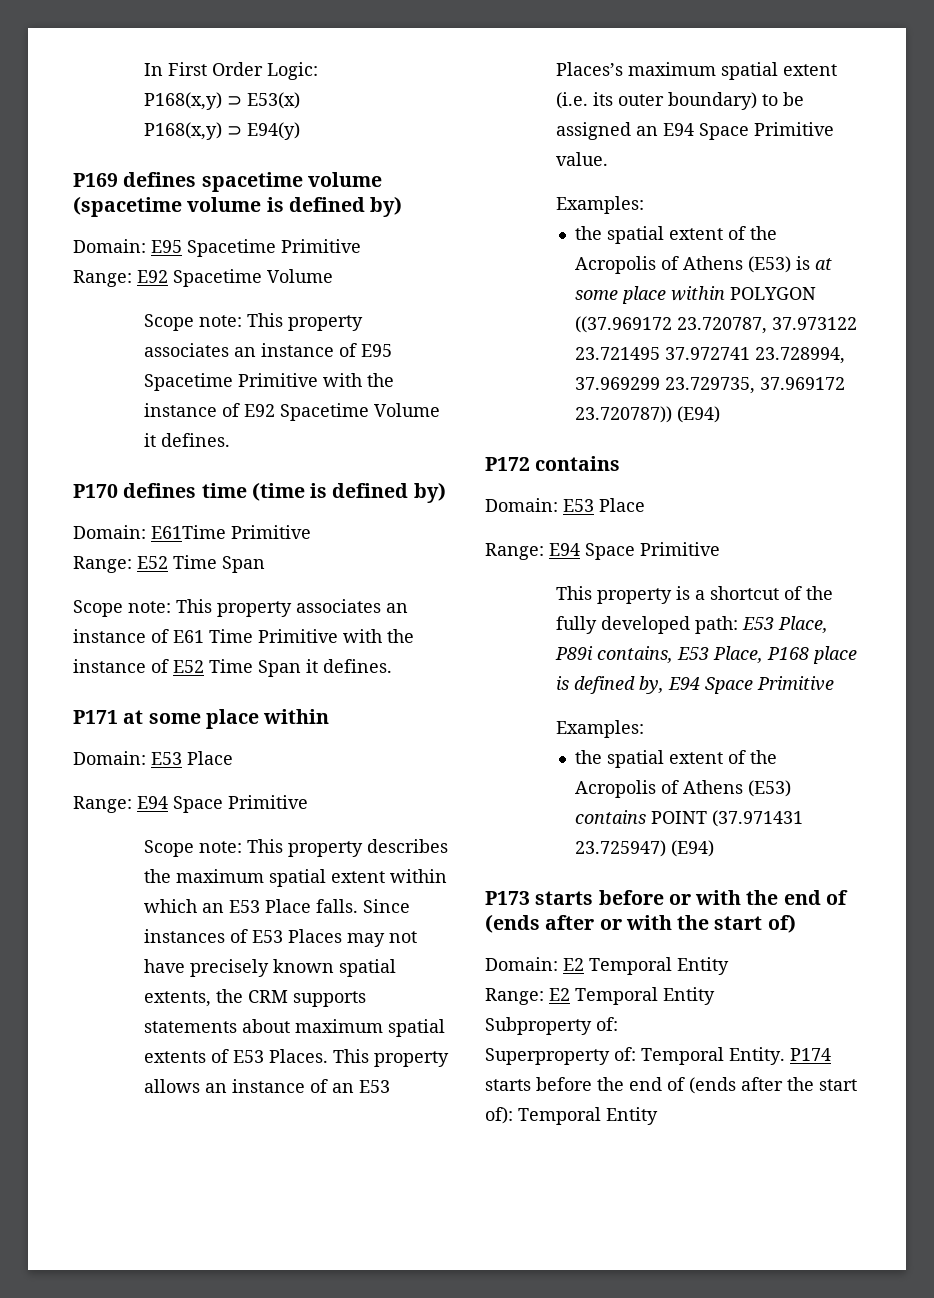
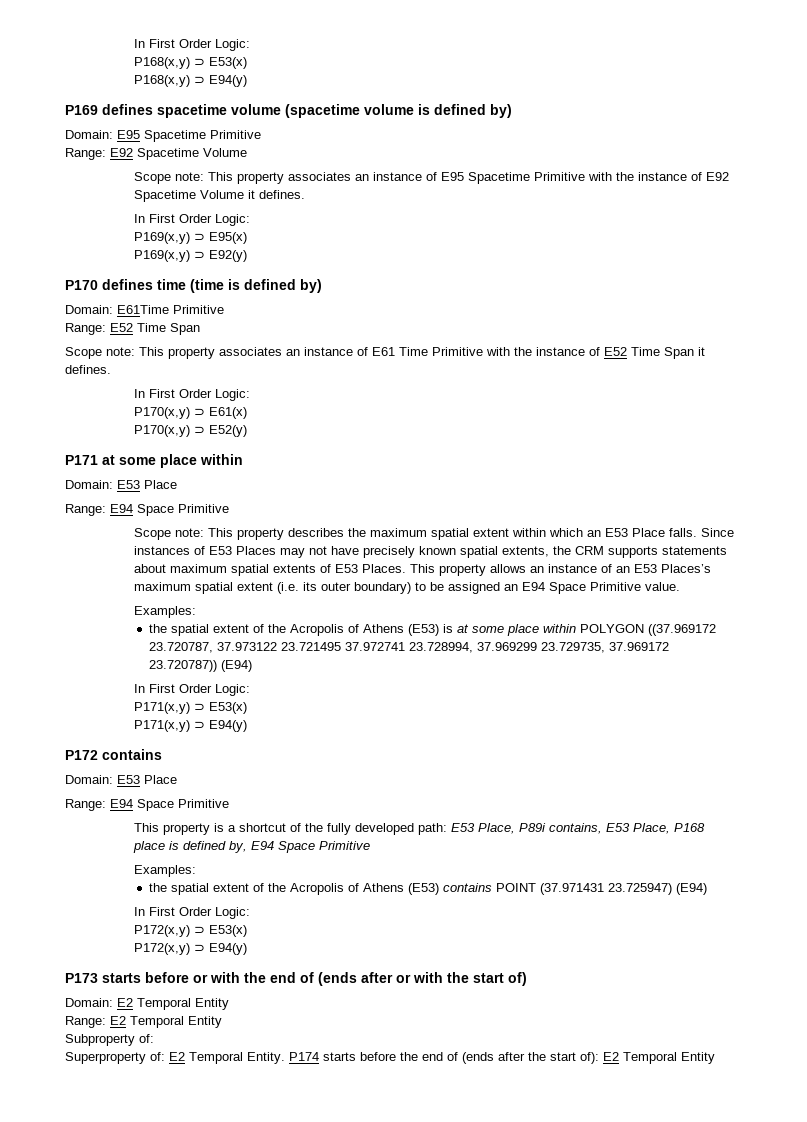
(230, 440) none -> [134,214,251,226] [134,232,248,244] [134,250,248,262] // In First Order Logic: // P169(x,y) ⊃ E95(x) // P169(x,y) ⊃ E92(y)
(392, 666) none -> [134,389,251,401] [134,407,248,419] [134,425,248,437] // In First Order Logic: // P170(x,y) ⊃ E61(x) // P170(x,y) ⊃ E52(y)
(721, 414) none -> [134,684,251,696] [134,702,248,714] [134,720,248,732] // In First Order Logic: // P171(x,y) ⊃ E53(x) // P171(x,y) ⊃ E94(y)
(715, 848) none -> [134,907,251,919] [134,925,248,937] [134,943,248,955] // In First Order Logic: // P172(x,y) ⊃ E53(x) // P172(x,y) ⊃ E94(y)
(636, 1054) none -> [169,1052,185,1061] E2
(513, 1115) none -> [603,1052,619,1061] E2

